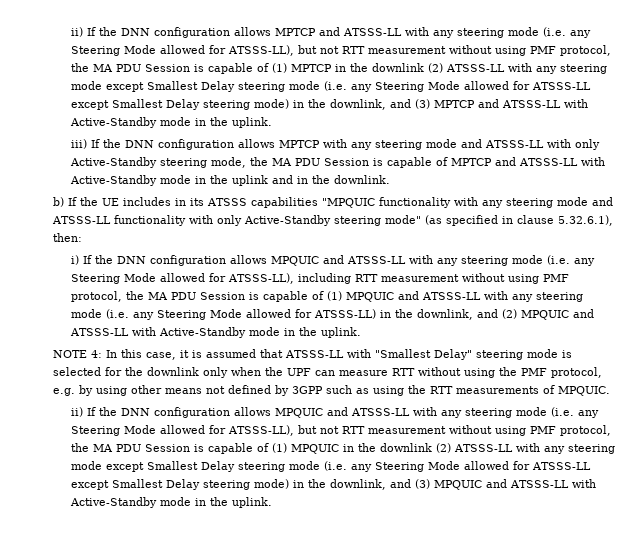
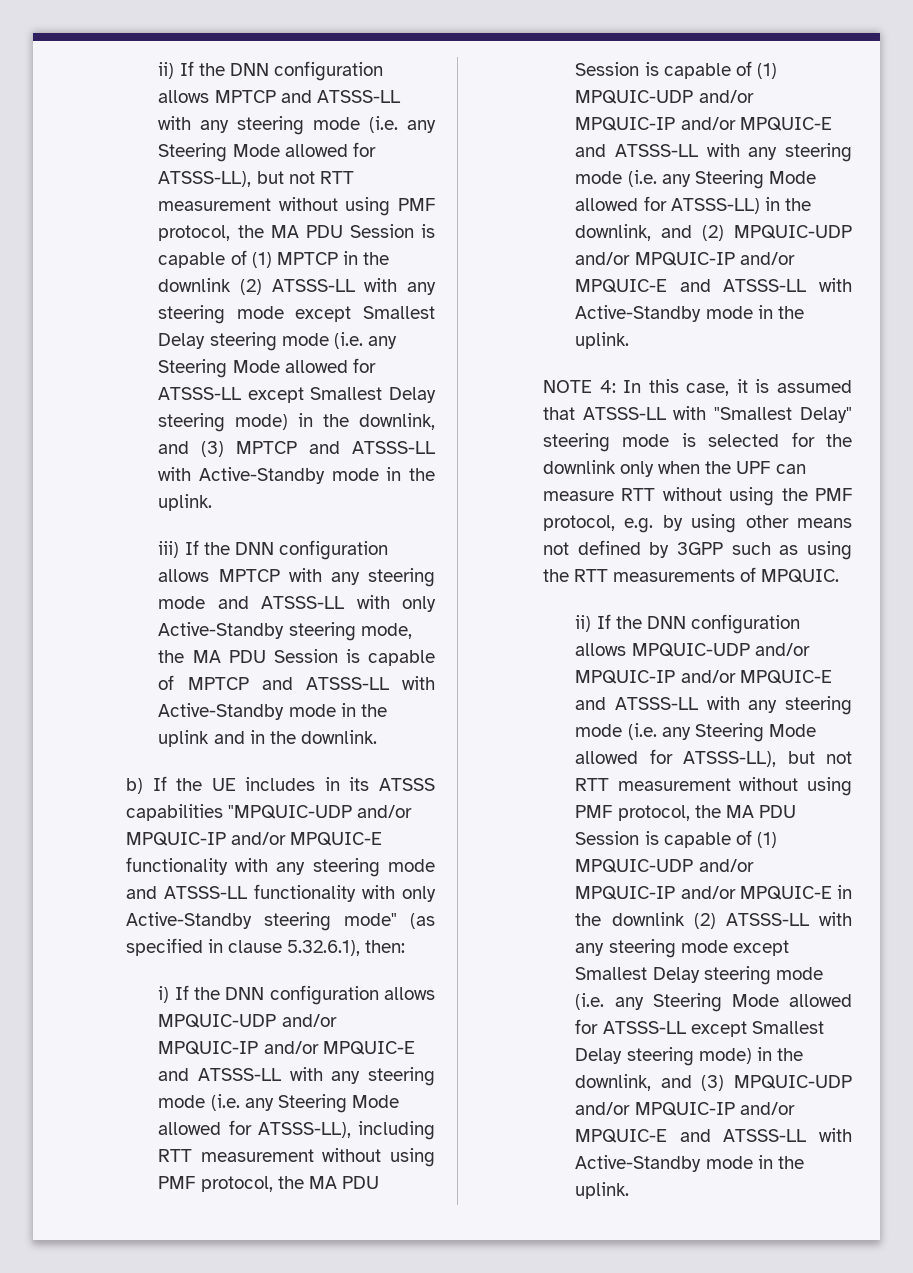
[321,198,375,208] "MPQUIC -> [228,805,413,819] [125,832,383,846] "MPQUIC-UDP and/or MPQUIC-IP and/or MPQUIC-E
[271,256,320,266] MPQUIC -> [158,1014,337,1028] [158,1041,415,1055] MPQUIC-UDP and/or MPQUIC-IP and/or MPQUIC-E
[346,292,395,302] MPQUIC -> [575,90,754,104] [575,117,832,131] MPQUIC-UDP and/or MPQUIC-IP and/or MPQUIC-E
[521,310,570,320] MPQUIC -> [734,225,852,239] [575,252,795,266] [575,279,668,293] MPQUIC-UDP and/or MPQUIC-IP and/or MPQUIC-E
[275,408,324,418] MPQUIC -> [631,643,810,657] [575,670,832,684] MPQUIC-UDP and/or MPQUIC-IP and/or MPQUIC-E
[291,444,340,454] MPQUIC -> [575,859,754,873] [575,886,832,900] MPQUIC-UDP and/or MPQUIC-IP and/or MPQUIC-E
[434,480,483,490] MPQUIC -> [734,1075,852,1089] [575,1102,795,1116] [575,1129,668,1143] MPQUIC-UDP and/or MPQUIC-IP and/or MPQUIC-E

